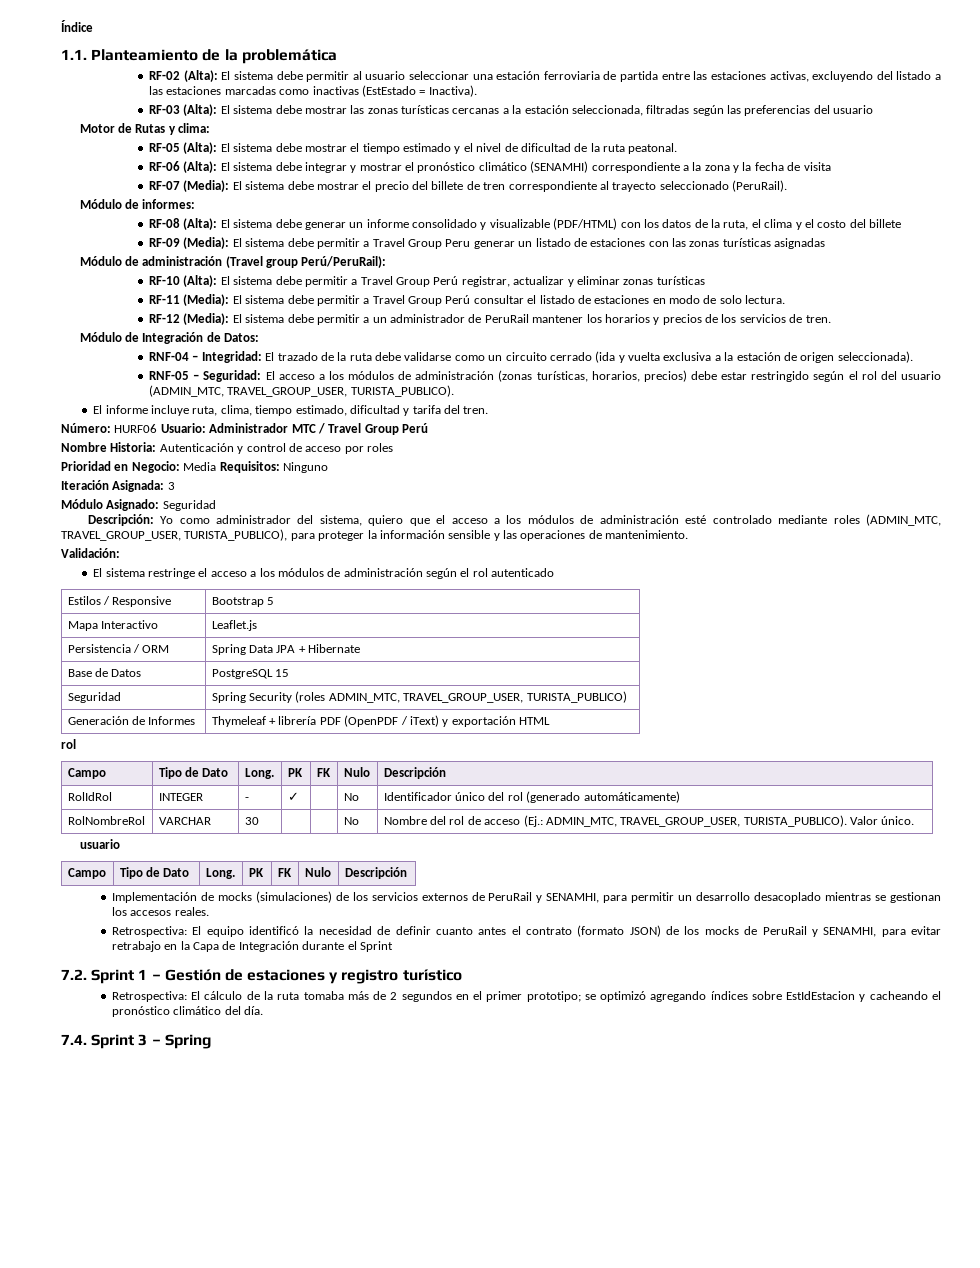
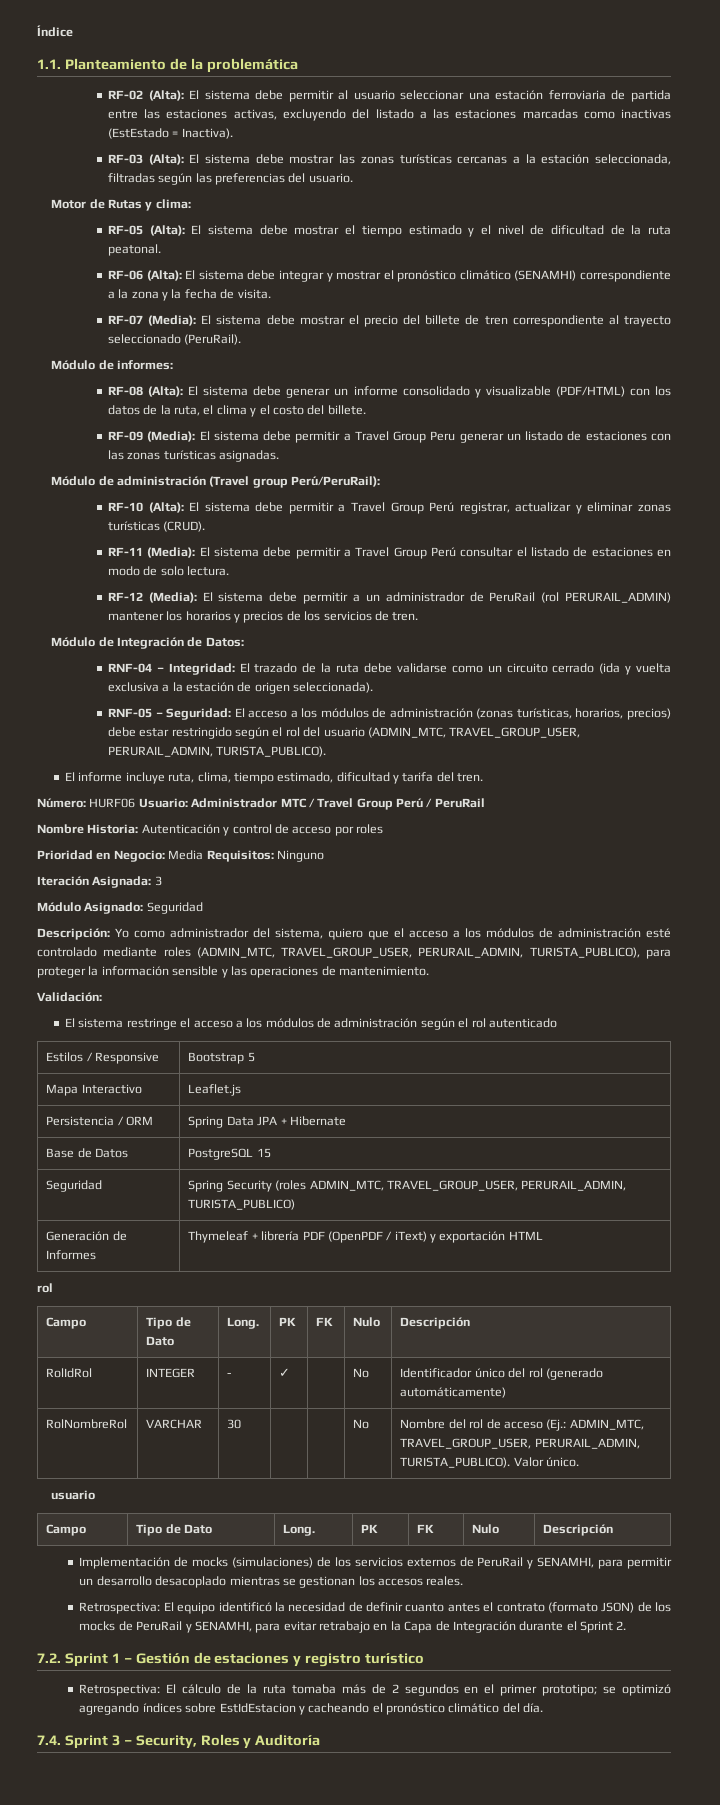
[833,105,874,114] usuario -> [308,173,353,183] usuario.
[803,162,831,171] visita -> [237,289,271,299] visita.
[869,219,902,228] billete -> [327,405,366,415] billete.
[774,238,826,249] asignadas -> [219,450,280,462] asignadas.
(705, 280) none -> [163,521,206,532] (CRUD).
(529, 318) none -> [541,592,671,603] (rol PERURAIL_ADMIN)
(348, 392) none -> [107,746,213,757] PERURAIL_ADMIN,
(428, 428) none -> [426,798,485,808] / PeruRail
(181, 536) none -> [418,947,524,958] PERURAIL_ADMIN,
(524, 698) none -> [521,1180,627,1191] PERURAIL_ADMIN,
(741, 822) none -> [534,1438,640,1449] PERURAIL_ADMIN,
(393, 946) none -> [616,1621,627,1630] 2.
[164,1034,211,1049] Spring -> [135,1734,321,1749] Security, Roles y Auditoría

